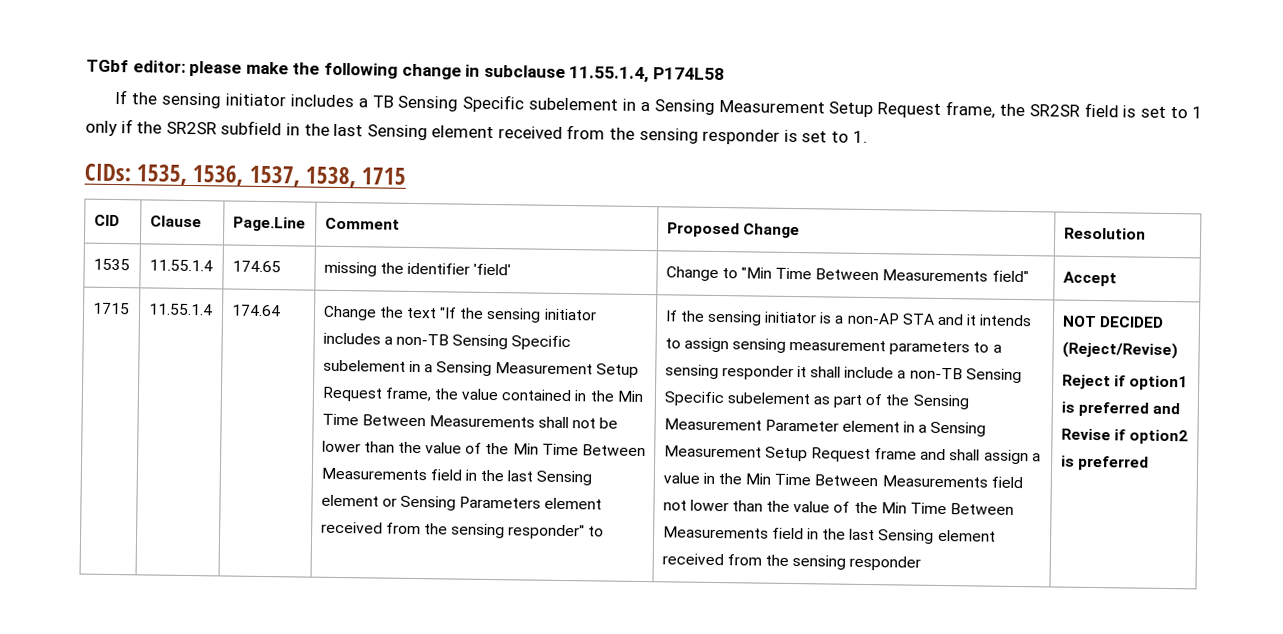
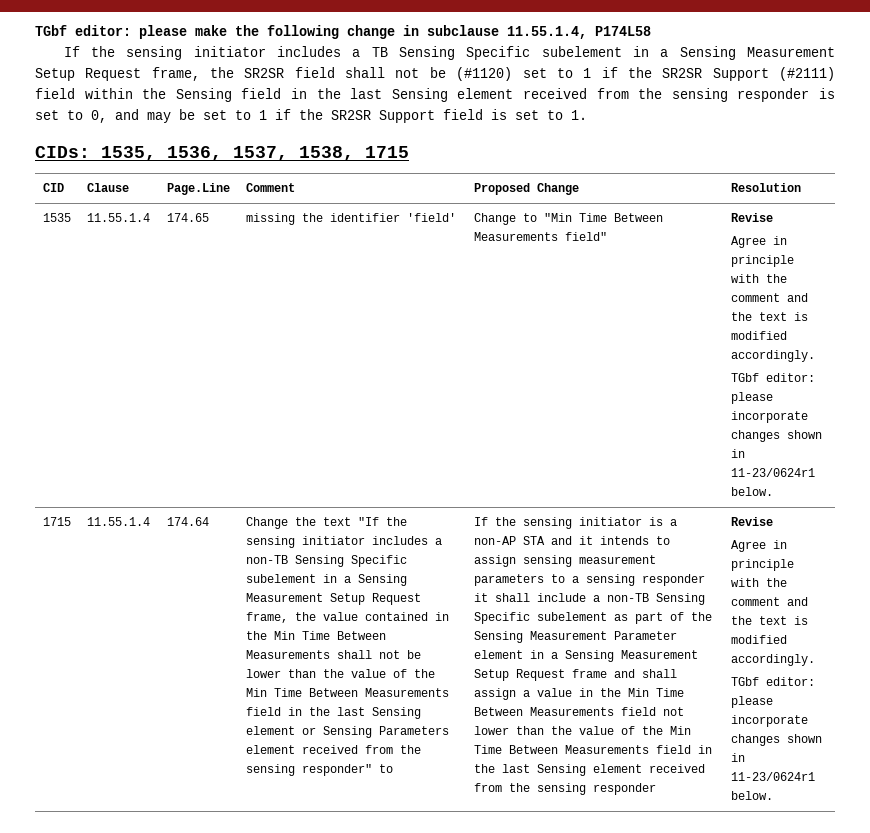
[1122,105,1204,119] [85,119,283,137] is set to 1 only if the SR2SR subfield -> [345,67,836,81] [35,88,282,102] shall not be (#1120) set to 1 if the SR2SR Support (#2111) field within the Sensing field
(850, 137) none -> [91,109,563,123] 0, and may be set to 1 if the SR2SR Support field is set to
[1062,271,1117,287] Accept -> [730,213,773,222] [730,236,787,248] [730,255,794,267] [730,274,787,283] [730,293,808,302] [730,312,808,321] [730,331,787,340] [730,350,815,362] [730,373,815,382] [730,392,773,404] [730,411,808,423] [730,430,822,442] [730,449,745,458] [730,468,815,477] [730,487,773,496] Revise // Agree in principle with the comment and the text is modified accordingly. // TGbf editor: please incorporate changes shown in 11-23/0624r1 below.
[1061,315,1164,328] [1061,341,1178,360] [1061,374,1188,391] [1060,401,1180,417] [1060,428,1188,445] [1060,455,1149,471] NOT DECIDED (Reject/Revise) // Reject if option1 is preferred and Revise if option2 is preferred -> [730,517,773,526] [730,540,787,552] [730,559,794,571] [730,578,787,587] [730,597,808,606] [730,616,808,625] [730,635,787,644] [730,654,815,666] [730,677,815,686] [730,696,773,708] [730,715,808,727] [730,734,822,746] [730,753,745,762] [730,772,815,781] [730,791,773,800] Revise // Agree in principle with the comment and the text is modified accordingly. // TGbf editor: please incorporate changes shown in 11-23/0624r1 below.

